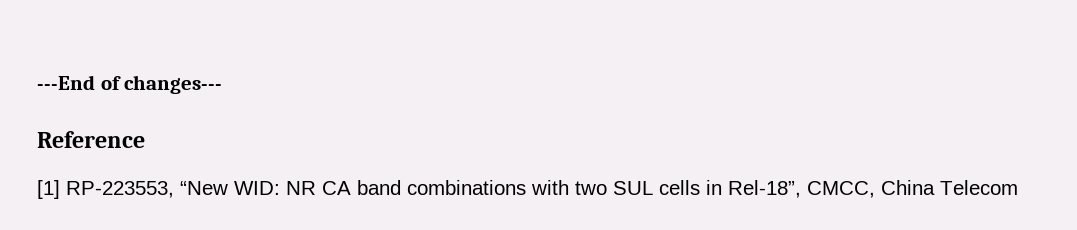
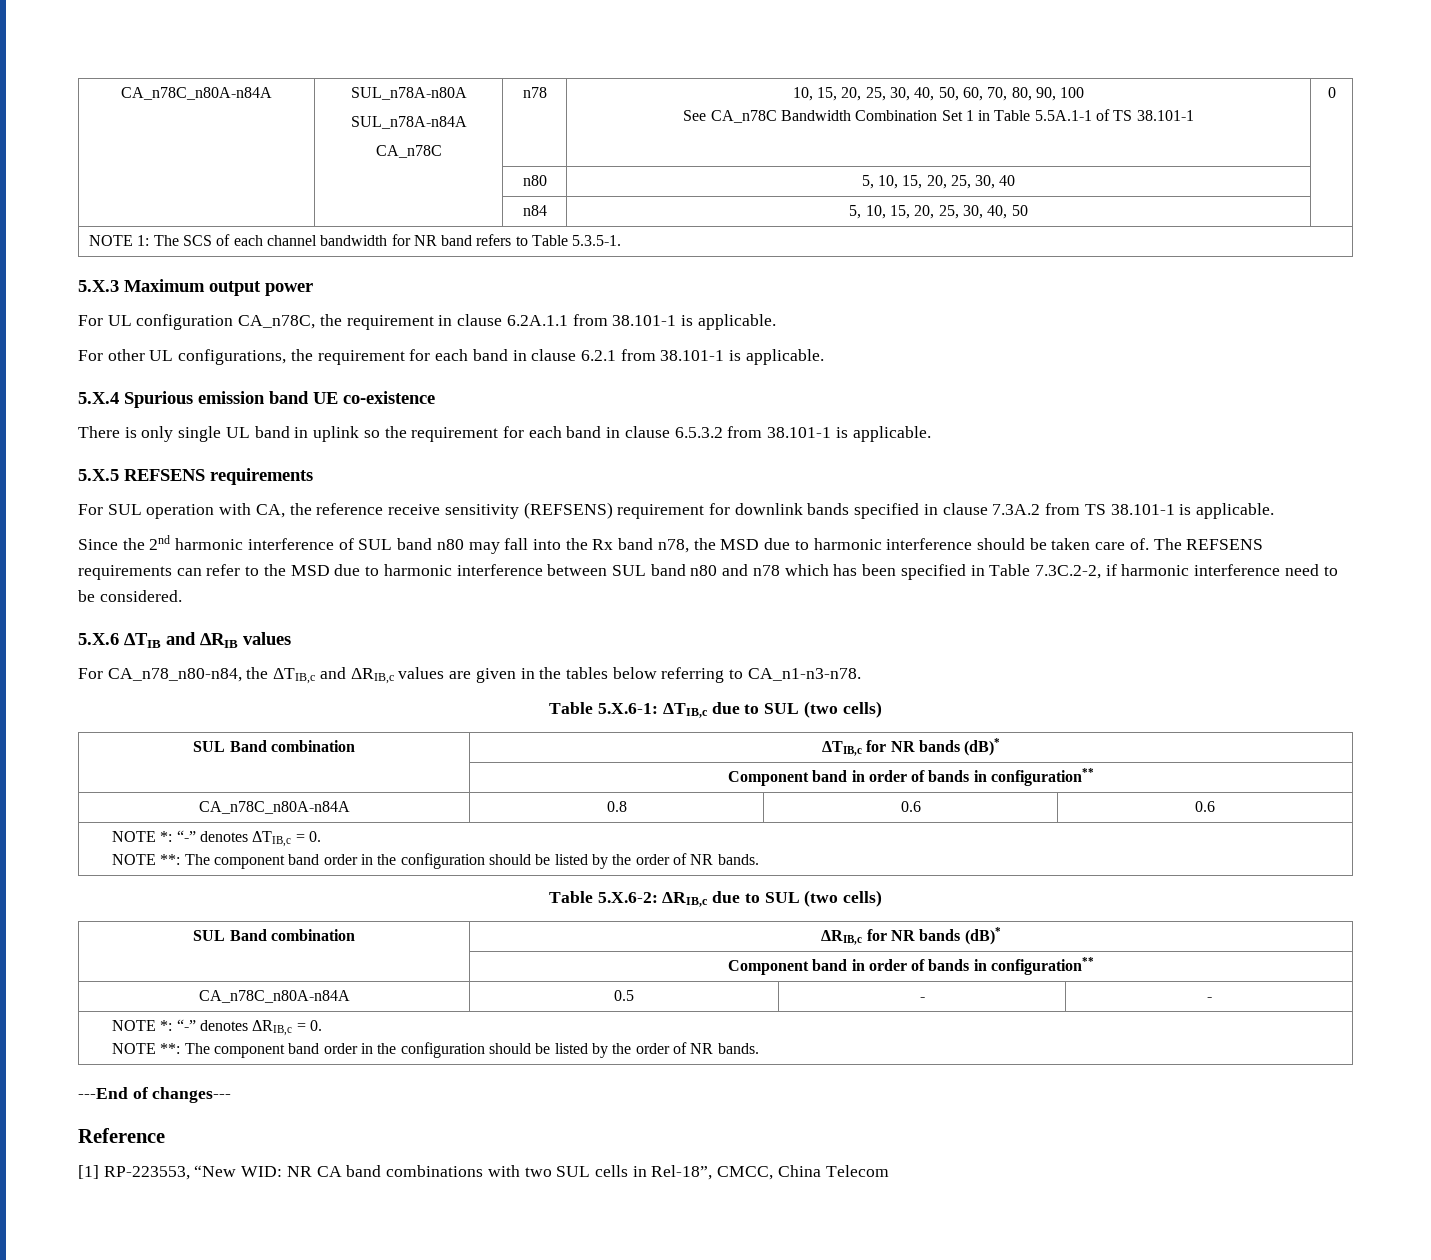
(37, 82) none -> [121,87,272,100] [350,87,467,100] [350,116,467,129] [375,145,442,158] [522,87,547,98] [792,87,1085,101] [683,109,1194,123] [1327,87,1336,98] [522,175,547,186] [861,175,1016,189] [522,205,547,216] [849,205,1028,219] [88,234,622,246] [78,279,313,296] [78,314,776,330] [78,349,824,365] [78,391,435,408] [78,426,931,442] [78,468,313,485] [78,502,1274,519] [78,535,1264,554] [78,564,1338,580] [78,590,182,602] [78,632,291,648] [78,667,861,684] [549,701,882,718] [193,740,355,752] [821,738,1001,756] [727,768,1095,786] [198,801,350,814] [606,801,627,812] [900,801,921,812] [1195,801,1215,812] [112,830,322,847] [112,853,759,869] [548,890,883,907] [193,929,355,941] [821,927,1001,945] [727,957,1095,975] [198,990,350,1003] [614,990,635,1001] [919,997,925,1001] [1206,997,1212,1001] [112,1019,323,1036] [112,1042,759,1058] CA_n78C_n80A-n84A | SUL_n78A-n80A // SUL_n78A-n84A // CA_n78C | n78 | 10, 15, 20, 25, 30, 40, 50, 60, 70, 80, 90, 100 // See CA_n78C Bandwidth Combination Set 1 in Table 5.5A.1-1 of TS 38.101-1 | 0 // | | n80 | 5, 10, 15, 20, 25, 30, 40 | // | | n84 | 5, 10, 15, 20, 25, 30, 40, 50 | // NOTE 1: The SCS of each channel bandwidth for NR band refers to Table 5.3.5-1. // 5.X.3 Maximum output power // For UL configuration CA_n78C, the requirement in clause 6.2A.1.1 from 38.101-1 is applicable. // For other UL configurations, the requirement for each band in clause 6.2.1 from 38.101-1 is applicable. // 5.X.4 Spurious emission band UE co-existence // There is only single UL band in uplink so the requirement for each band in clause 6.5.3.2 from 38.101-1 is applicable. // 5.X.5 REFSENS requirements // For SUL operation with CA, the reference receive sensitivity (REFSENS) requirement for downlink bands specified in clause 7.3A.2 from TS 38.101-1 is applicable. // Since the 2nd harmonic interference of SUL band n80 may fall into the Rx band n78, the MSD due to harmonic interference should be taken care of. The REFSENS requirements can refer to the MSD due to harmonic interference between SUL band n80 and n78 which has been specified in Table 7.3C.2-2, if harmonic interference need to be considered. // 5.X.6 ∆TIB and ∆RIB values // For CA_n78_n80-n84, the ΔTIB,c and ΔRIB,c values are given in the tables below referring to CA_n1-n3-n78. // Table 5.X.6-1: ΔTIB,c due to SUL (two cells) // SUL Band combination | ΔTIB,c for NR bands (dB)* // | Component band in order of bands in configuration** // CA_n78C_n80A-n84A | 0.8 | 0.6 | 0.6 // NOTE *: “-” denotes ΔTIB,c = 0. // NOTE **: The component band order in the configuration should be listed by the order of NR bands. // Table 5.X.6-2: ΔRIB,c due to SUL (two cells) // SUL Band combination | ΔRIB,c for NR bands (dB)* // | Component band in order of bands in configuration** // CA_n78C_n80A-n84A | 0.5 | - | - // NOTE *: “-” denotes ΔRIB,c = 0. // NOTE **: The component band order in the configuration should be listed by the order of NR bands. //

